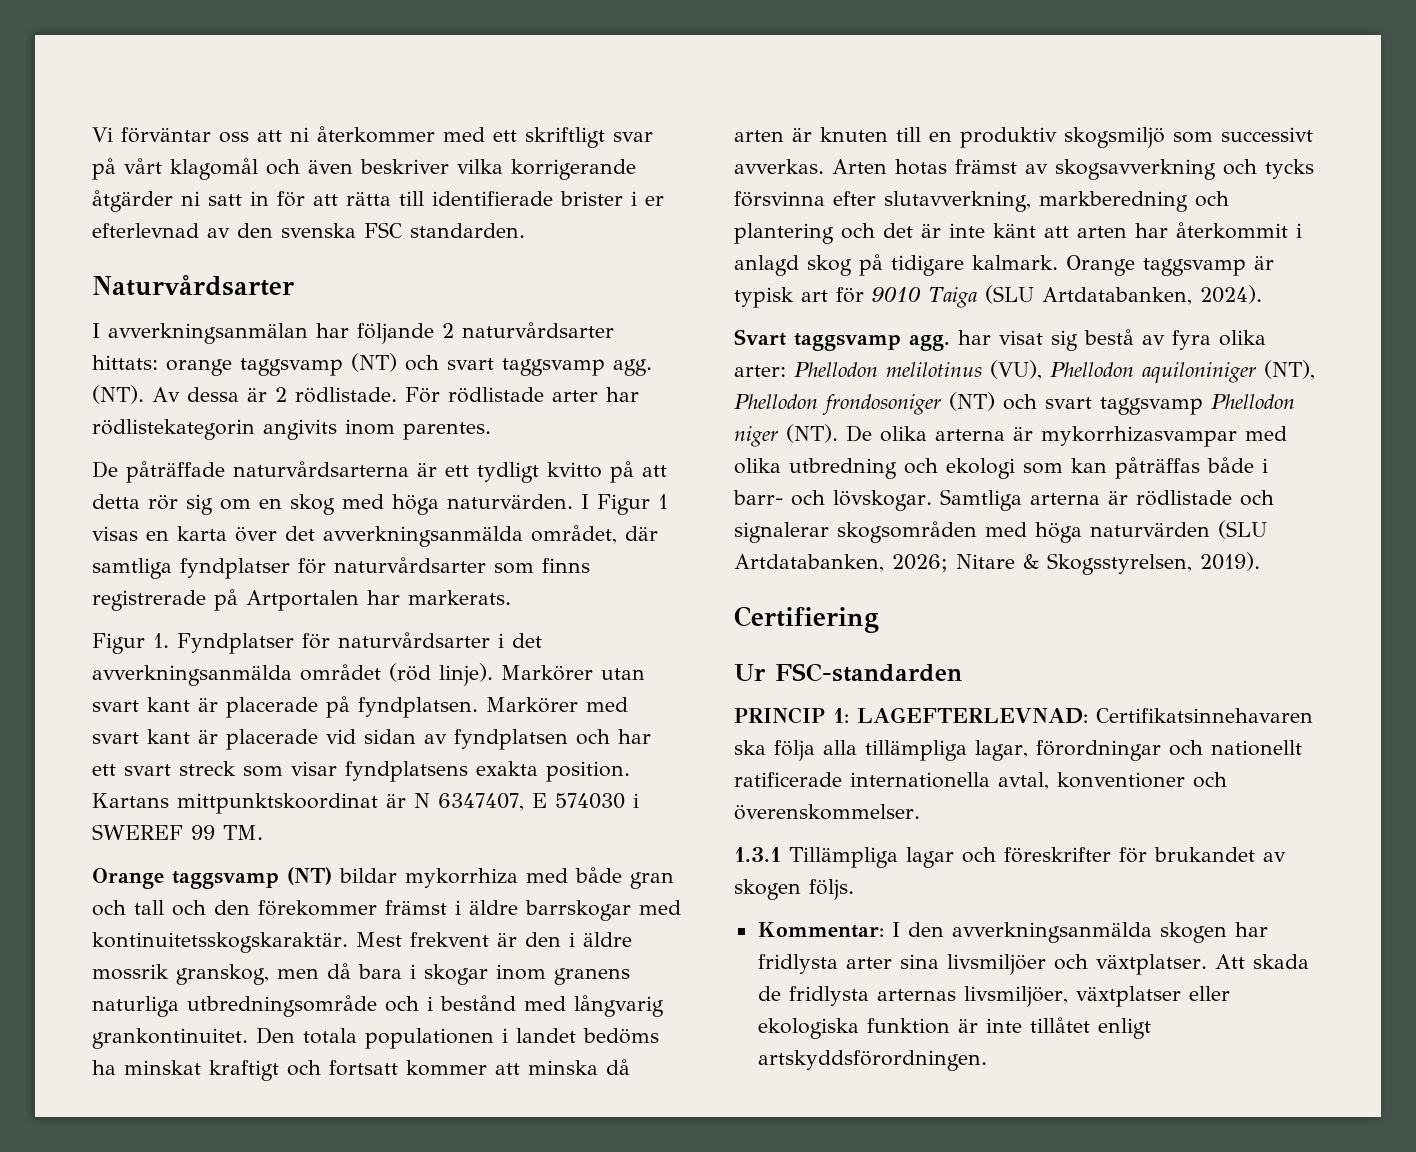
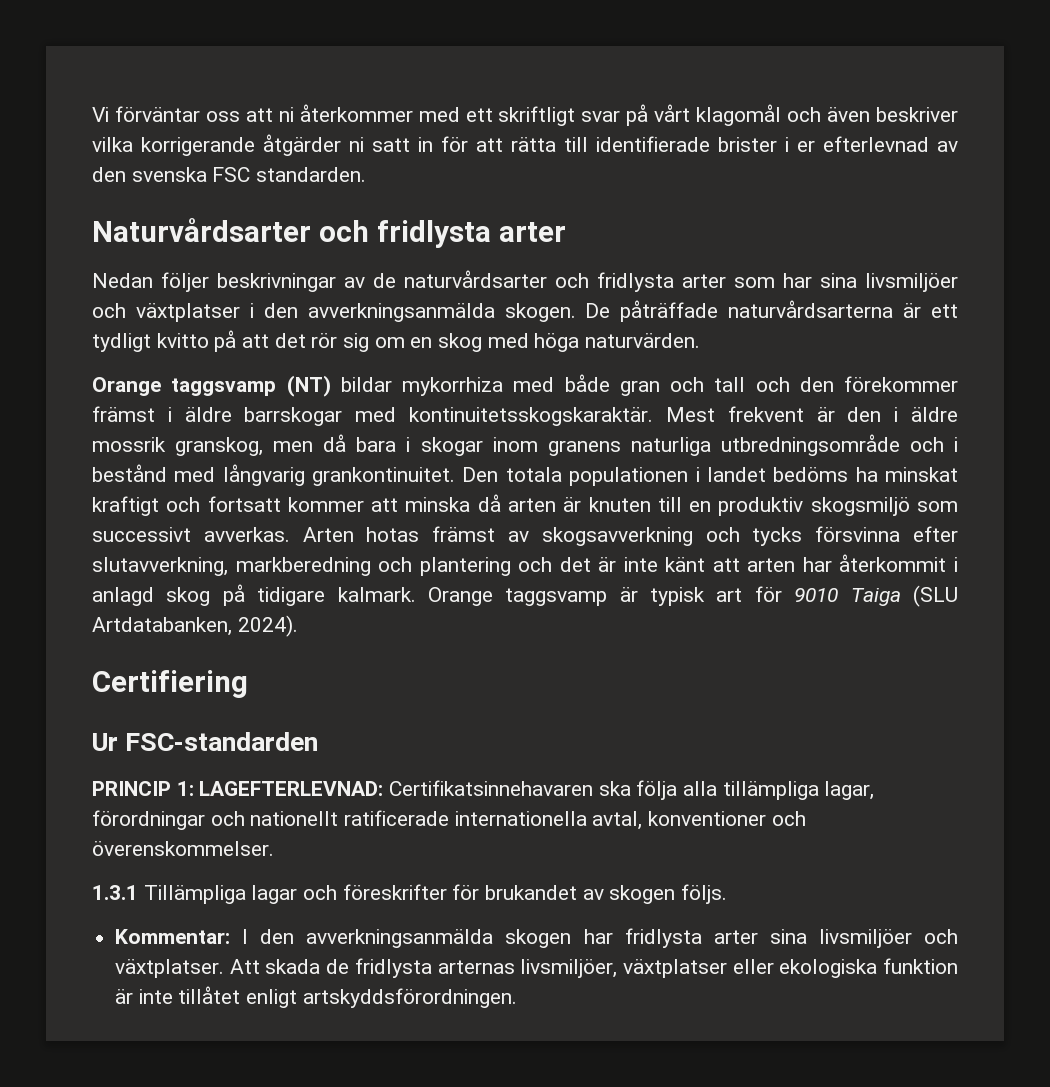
[92,322,614,344] [92,353,652,376] [92,385,639,404] [92,419,491,440] // I avverkningsanmälan har följande 2 naturvårdsarter hittats: orange taggsvamp (NT) och svart taggsvamp agg. (NT). Av dessa är 2 rödlistade. För rödlistade arter har rödlistekategorin angivits inom parentes. // -> [318,220,566,248] [92,270,958,292] [92,303,576,322] och fridlysta arter // Nedan följer beskrivningar av de naturvårdsarter och fridlysta arter som har sina livsmiljöer och växtplatser i den avverkningsanmälda skogen.
[92,494,140,509] detta -> [274,333,306,348] det
[581,494,668,515] [92,525,658,547] [92,557,590,579] [92,589,511,611] [92,632,542,654] [92,663,645,686] [92,696,628,718] [92,729,651,750] [92,761,630,782] [92,793,639,814] [92,824,263,840] I Figur 1 visas en karta över det avverkningsanmälda området, där samtliga fyndplatser för naturvårdsarter som finns registrerade på Artportalen har markerats. // Figur 1. Fyndplatser för naturvårdsarter i det avverkningsanmälda området (röd linje). Markörer utan svart kant är placerade på fyndplatsen. Markörer med svart kant är placerade vid sidan av fyndplatsen och har ett svart streck som visar fyndplatsens exakta position. Kartans mittpunktskoordinat är N 6347407, E 574030 i SWEREF 99 TM. -> (701, 340) none
[734,329,1266,351] [734,360,1315,383] [734,392,1295,415] [734,424,1287,447] [734,457,1268,479] [733,489,1274,511] [734,520,1267,543] [734,552,1260,575] // Svart taggsvamp agg. har visat sig bestå av fyra olika arter: Phellodon melilotinus (VU), Phellodon aquiloniniger (NT), Phellodon frondosoniger (NT) och svart taggsvamp Phellodon niger (NT). De olika arterna är mykorrhizasvampar med olika utbredning och ekologi som kan påträffas både i barr- och lövskogar. Samtliga arterna är rödlistade och signalerar skogsområden med höga naturvärden (SLU Artdatabanken, 2026; Nitare & Skogsstyrelsen, 2019). -> (298, 626) none

